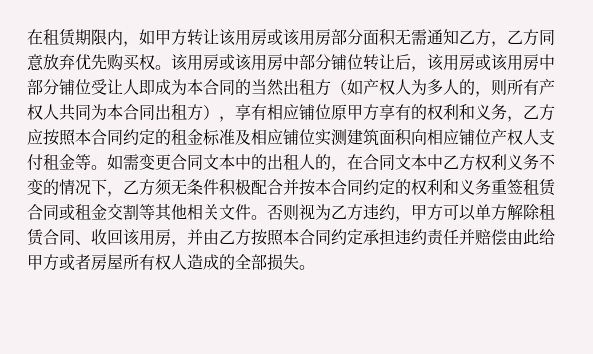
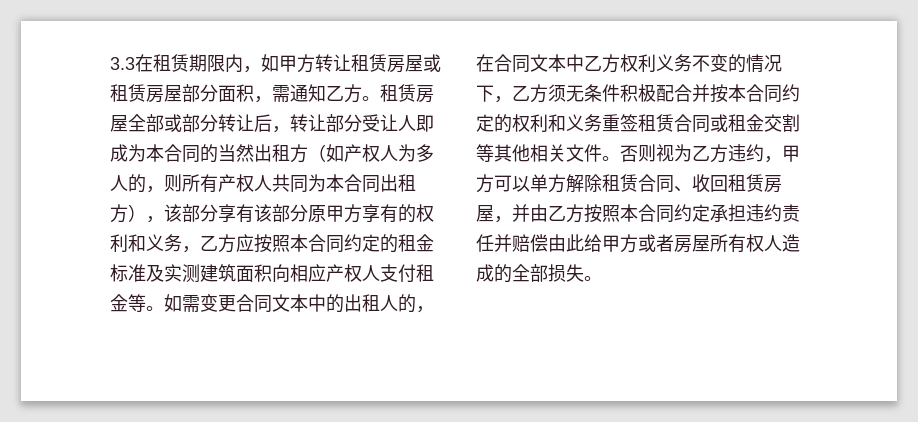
(27, 37) none -> [110,57,135,70] 3.3
[219,29,331,46] 该用房或该用房 -> [351,54,441,73] [110,84,182,103] 租赁房屋或租赁房屋
[395,29,411,45] 无 -> [254,96,272,103] ，
[491,29,555,47] [27,54,555,72] [27,79,91,95] ，乙方同意放弃优先购买权。该用房或该用房中部分铺位转让后，该用房或该用房中部分铺位 -> [362,84,434,103] [110,114,362,133] 。租赁房屋全部或部分转让后，转让部分
[235,104,331,120] 享有相应铺位 -> [164,204,308,223] 该部分享有该部分
[251,129,315,145] 相应铺位 -> (164, 273) none
[459,129,491,145] 铺位 -> (326, 273) none
[123,229,171,246] 该用房 -> [728,174,782,193] [476,205,494,222] 租赁房屋

